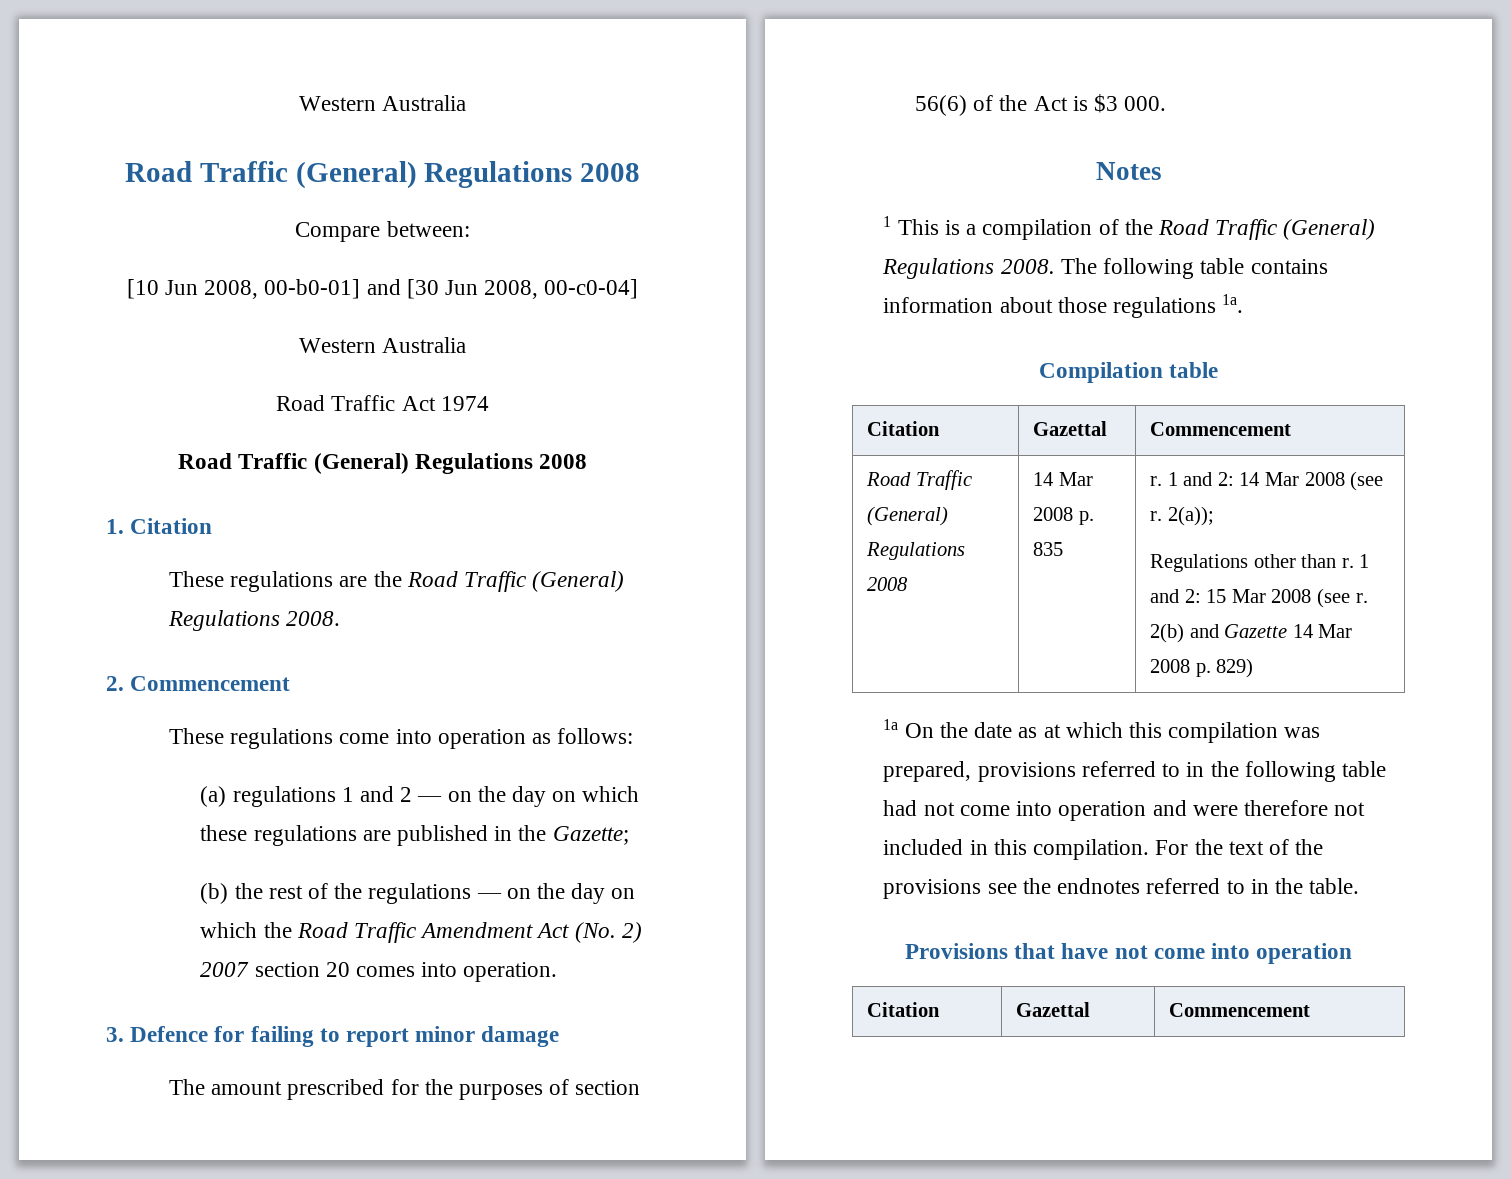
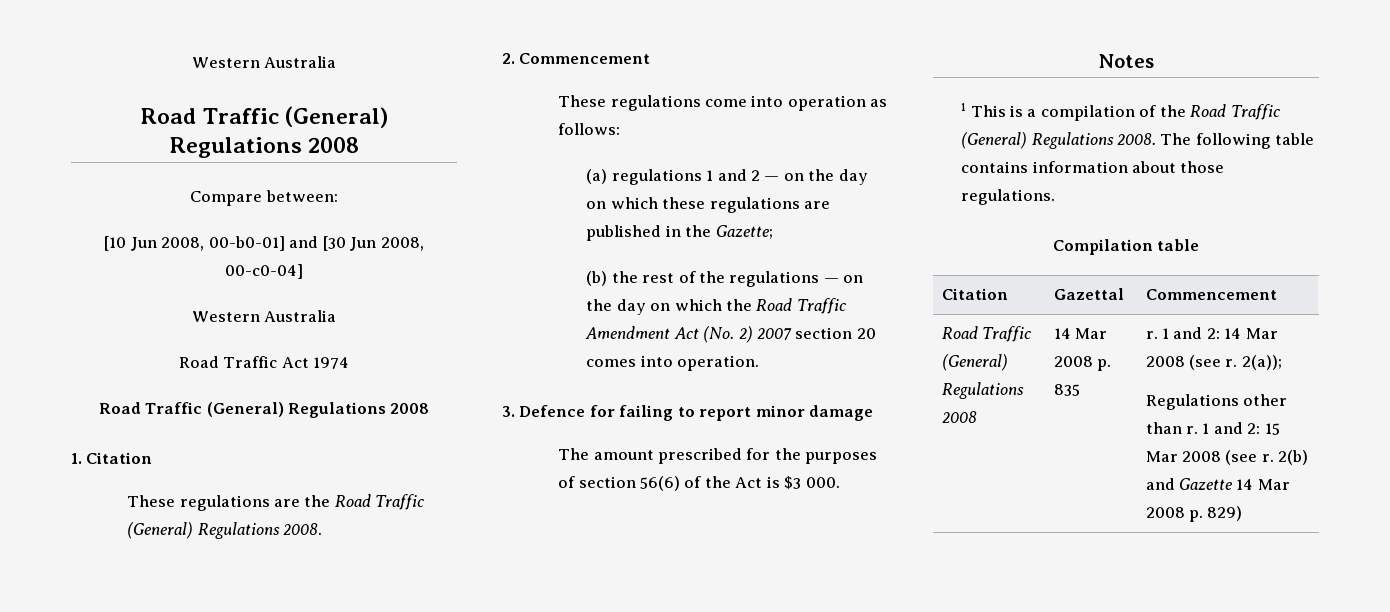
[1113,294,1244,318] regulations 1a. -> [961,189,1056,205] regulations.
[883,719,1321,743] [883,761,1386,782] [883,800,1366,821] [883,839,1324,860] [883,878,1360,899] [904,943,1353,964] [867,1002,941,1017] [1016,1002,1091,1017] [1169,1003,1311,1017] // 1a On the date as at which this compilation was prepared, provisions referred to in the following table had not come into operation and were therefore not included in this compilation. For the text of the provisions see the endnotes referred to in the table. // Provisions that have not come into operation // Citation | Gazettal | Commencement -> (1243, 513) none

